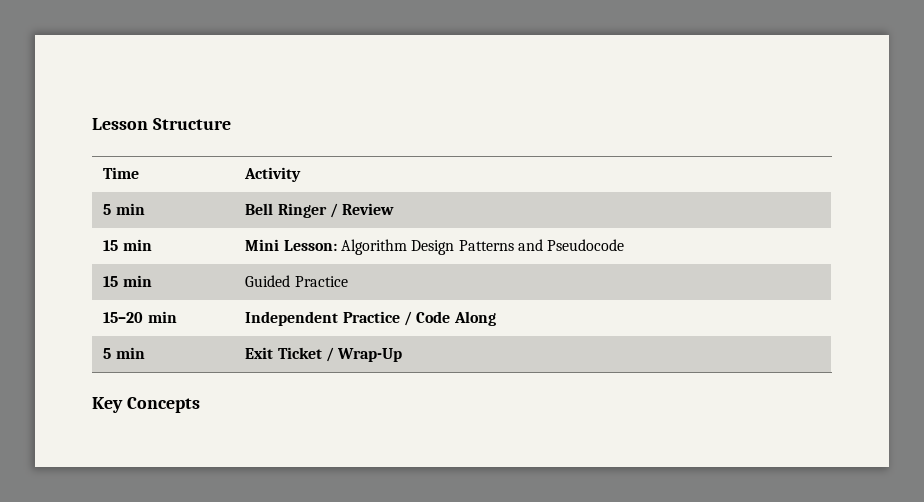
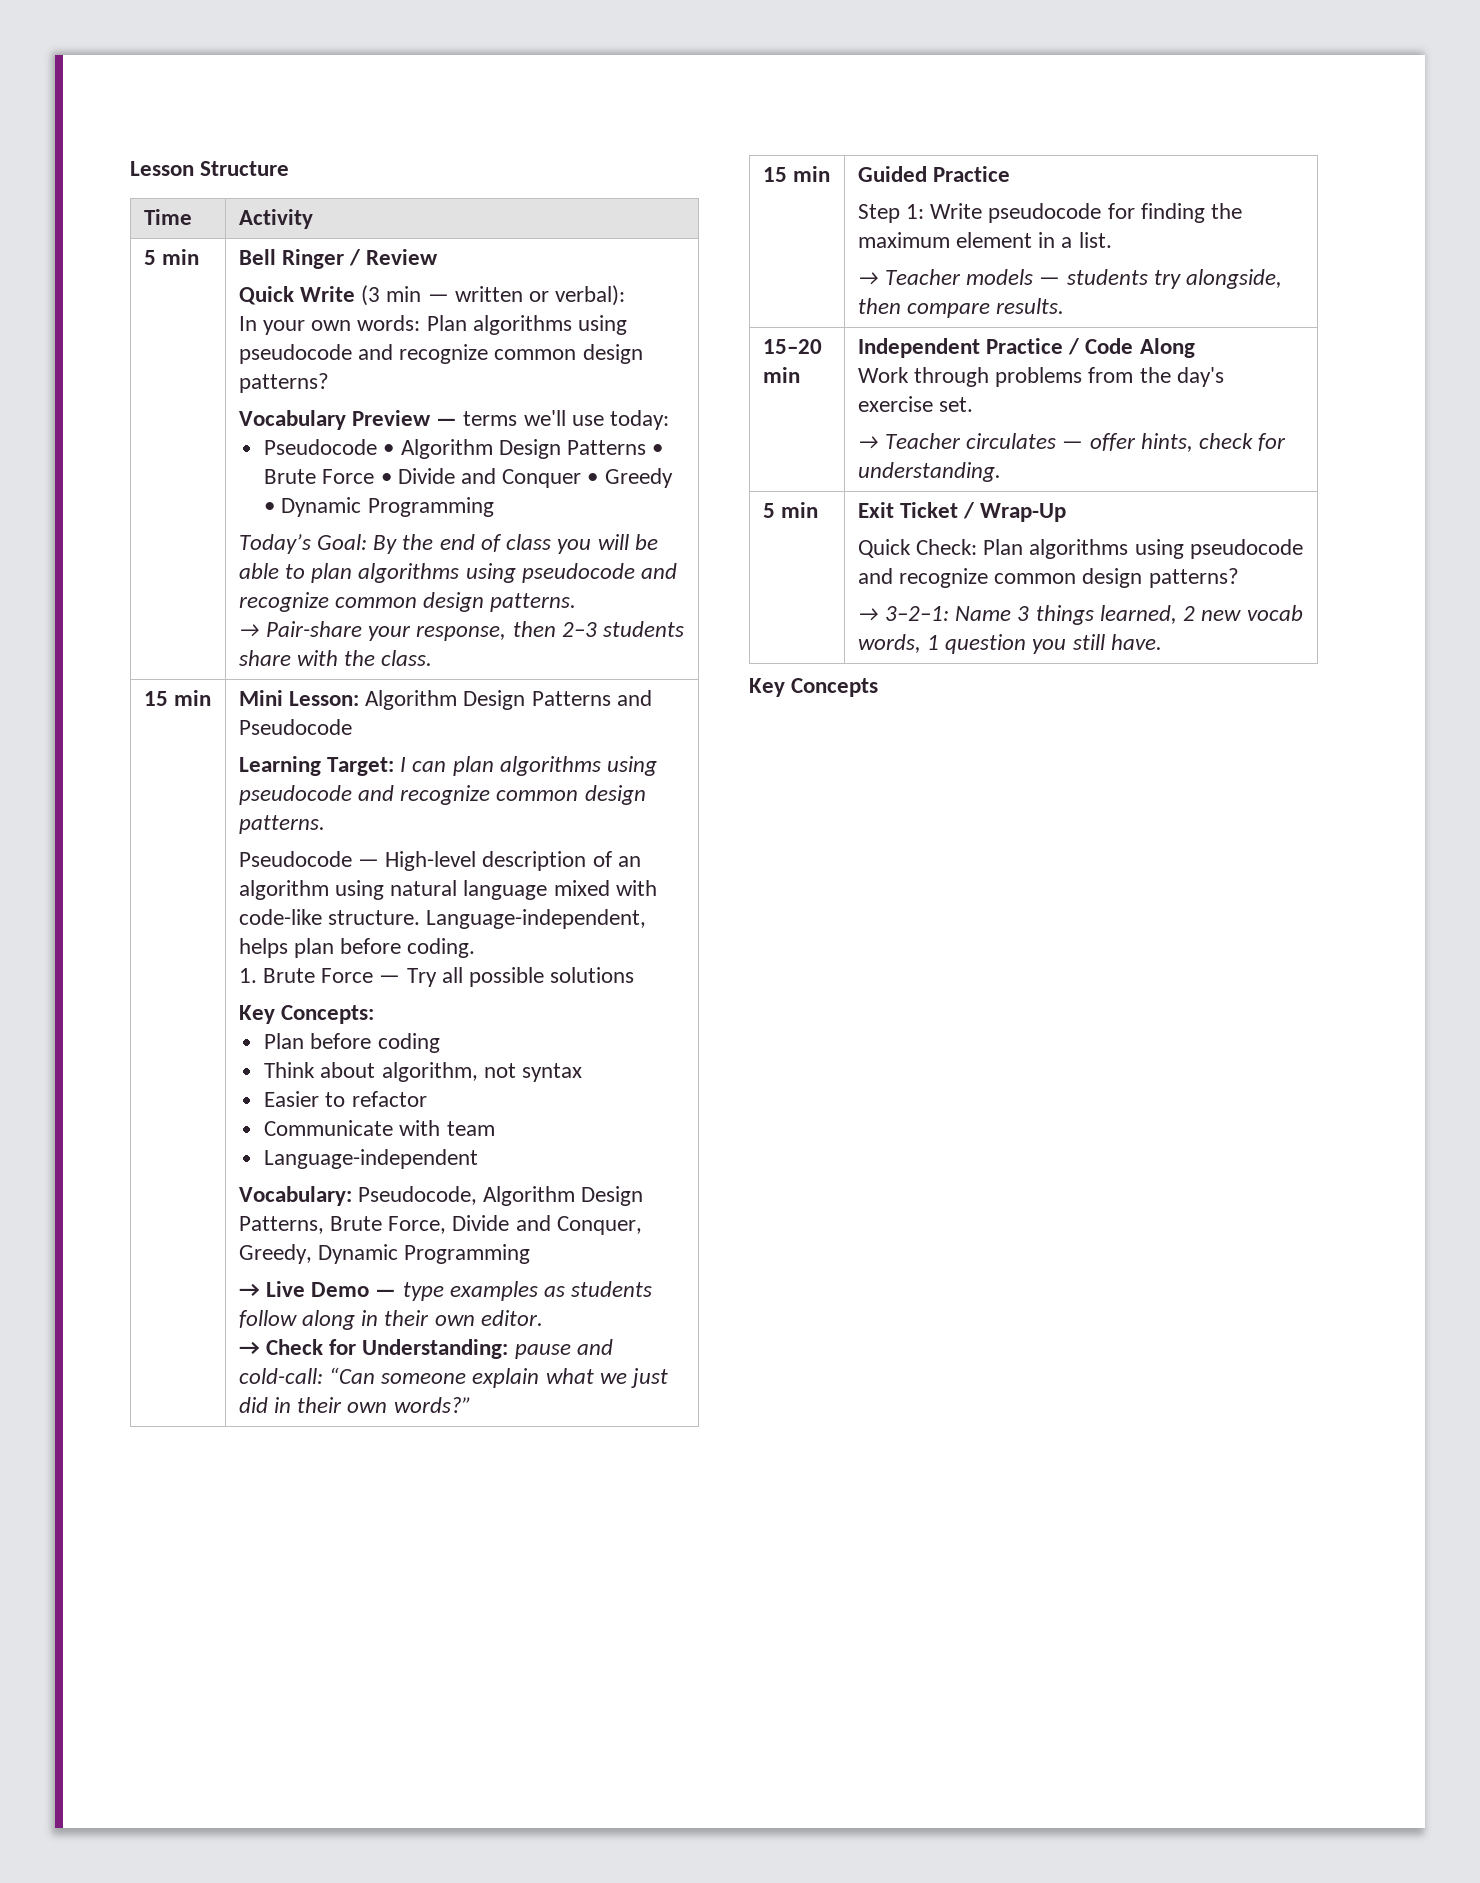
(395, 209) none -> [238,285,626,306] [238,315,628,335] [238,344,643,364] [238,373,329,393] [238,410,670,430] [264,439,664,459] [264,468,673,488] [264,497,494,517] [238,534,658,554] [238,563,678,583] [238,592,577,612] [238,621,685,641] [238,650,433,666] // Quick Write (3 min — written or verbal): // In your own words: Plan algorithms using pseudocode and recognize common design patterns? // Vocabulary Preview — terms we'll use today: // Pseudocode • Algorithm Design Patterns • Brute Force • Divide and Conquer • Greedy • Dynamic Programming // Today’s Goal: By the end of class you will be able to plan algorithms using pseudocode and recognize common design patterns. // → Pair-share your response, then 2–3 students share with the class.
[103,275,152,287] [245,275,348,287] // 15 min | Guided Practice -> [238,756,658,776] [238,785,646,805] [238,815,325,834] [238,851,641,871] [238,880,657,900] [238,909,647,929] [238,938,476,958] [238,967,635,987] [238,1005,375,1024] [264,1033,440,1053] [264,1062,582,1082] [264,1091,427,1107] [264,1120,495,1136] [264,1149,479,1169] [238,1186,644,1206] [238,1215,642,1235] [238,1244,531,1264] [238,1281,653,1301] [238,1310,543,1330] [238,1339,613,1359] [238,1367,669,1388] [238,1397,472,1413] [762,166,831,182] [857,166,1011,182] [857,203,1243,223] [857,232,1112,248] [857,269,1283,289] [857,298,1065,318] // Learning Target: I can plan algorithms using pseudocode and recognize common design patterns. // Pseudocode — High-level description of an algorithm using natural language mixed with code-like structure. Language-independent, helps plan before coding. // 1. Brute Force — Try all possible solutions // Key Concepts: // Plan before coding // Think about algorithm, not syntax // Easier to refactor // Communicate with team // Language-independent // Vocabulary: Pseudocode, Algorithm Design Patterns, Brute Force, Divide and Conquer, Greedy, Dynamic Programming // → Live Demo — type examples as students follow along in their own editor. // → Check for Understanding: pause and cold-call: “Can someone explain what we just did in their own words?” // 15 min | Guided Practice // Step 1: Write pseudocode for finding the maximum element in a list. // → Teacher models — students try alongside, then compare results.
(496, 318) none -> [857,367,1224,387] [857,396,974,412] [857,433,1287,452] [857,462,1001,482] // Work through problems from the day's exercise set. // → Teacher circulates — offer hints, check for understanding.
(403, 355) none -> [857,539,1303,559] [857,568,1239,588] [857,605,1303,625] [857,634,1162,654] // Quick Check: Plan algorithms using pseudocode and recognize common design patterns? // → 3–2–1: Name 3 things learned, 2 new vocab words, 1 question you still have.

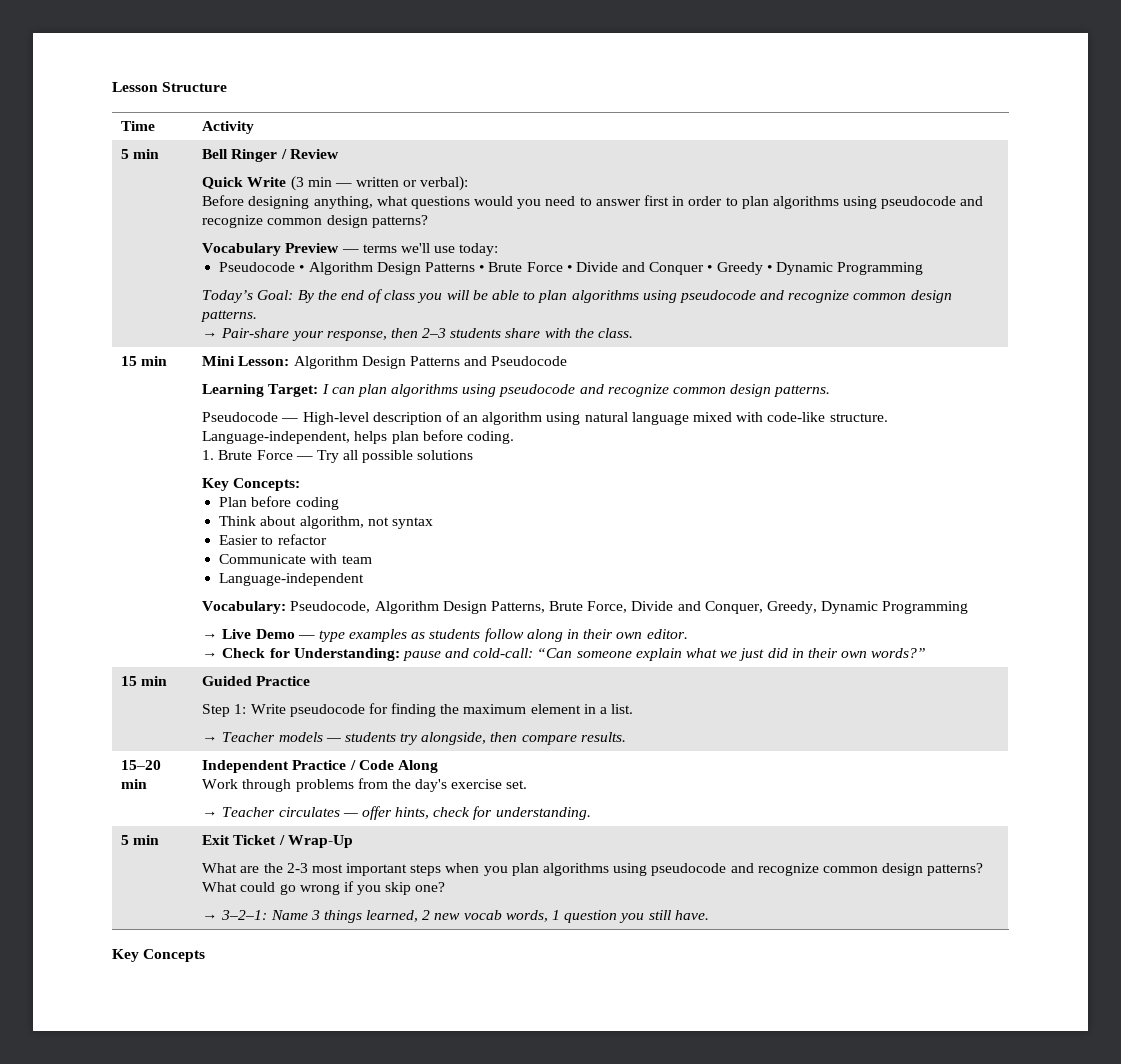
[238,315,467,335] In your own words: Plan -> [202,195,769,209] Before designing anything, what questions would you need to answer first in order to plan
[857,539,1303,559] [857,568,1239,588] Quick Check: Plan algorithms using pseudocode and recognize common design patterns? -> [202,863,984,876] [202,881,446,895] What are the 2-3 most important steps when you plan algorithms using pseudocode and recognize common design patterns? What could go wrong if you skip one?

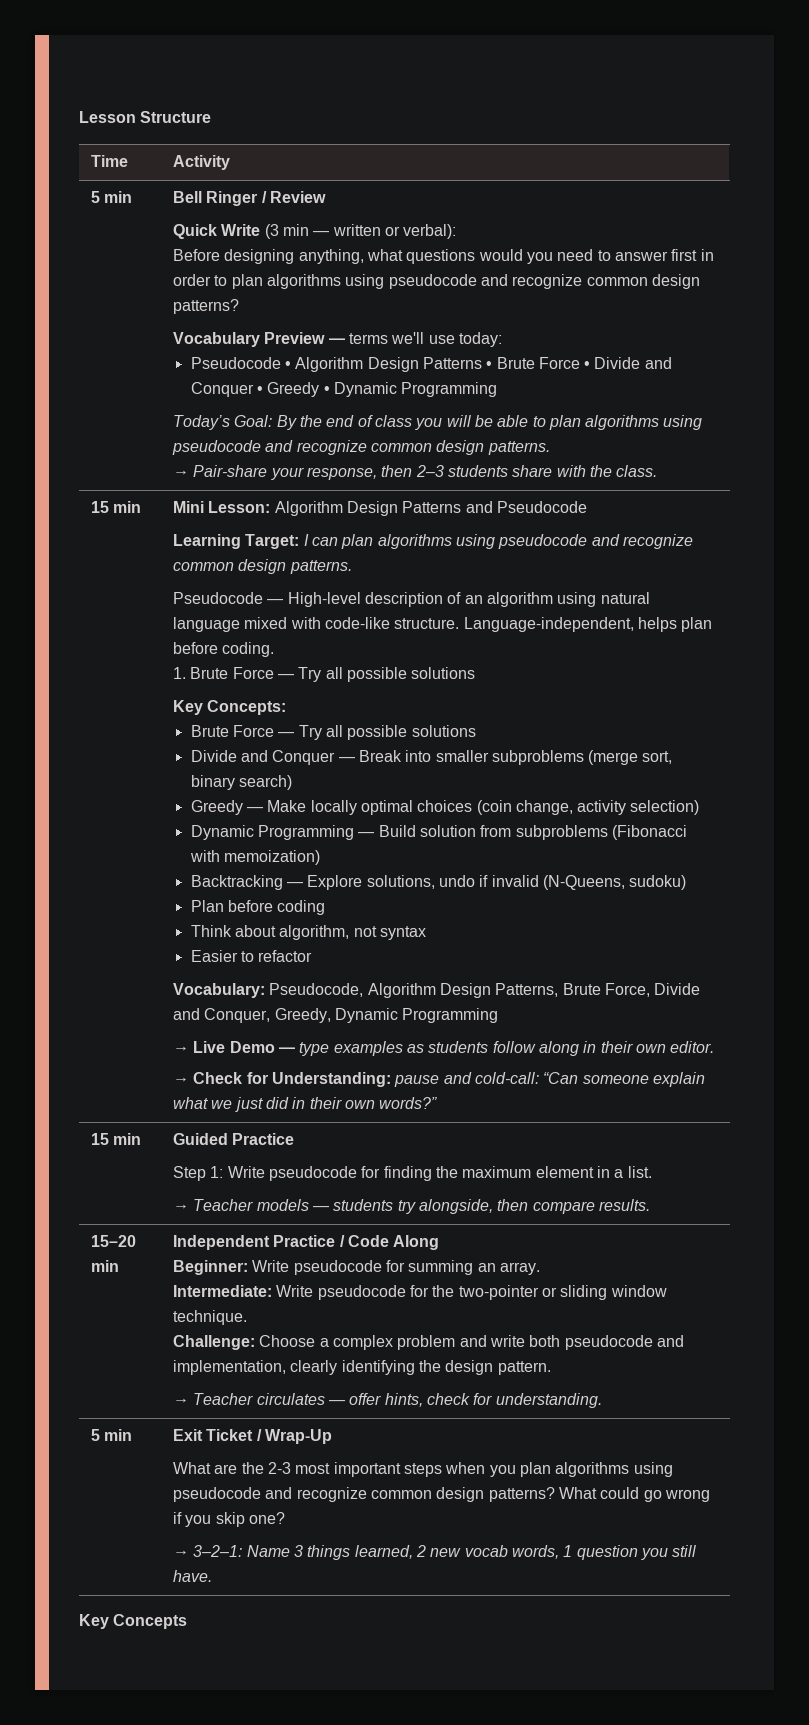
(301, 484) none -> [190,725,476,740] [190,750,673,765] [190,775,292,790] [190,800,700,815] [190,825,687,840] [189,850,320,865] [190,875,687,890] // Brute Force — Try all possible solutions // Divide and Conquer — Break into smaller subproblems (merge sort, binary search) // Greedy — Make locally optimal choices (coin change, activity selection) // Dynamic Programming — Build solution from subproblems (Fibonacci with memoization) // Backtracking — Explore solutions, undo if invalid (N-Queens, sudoku)
[219,554,372,564] [219,573,365,586] // Communicate with team // Language-independent -> (313, 956) none
[202,778,528,792] Work through problems from the day's exercise set. -> [172,1260,540,1275] [172,1285,667,1300] [172,1310,247,1325] [172,1335,684,1350] [172,1360,551,1375] Beginner: Write pseudocode for summing an array. // Intermediate: Write pseudocode for the two-pointer or sliding window technique. // Challenge: Choose a complex problem and write both pseudocode and implementation, clearly identifying the design pattern.

